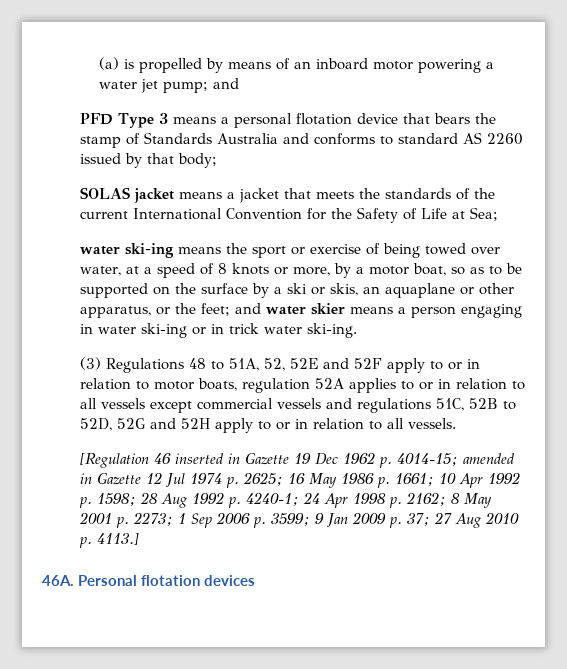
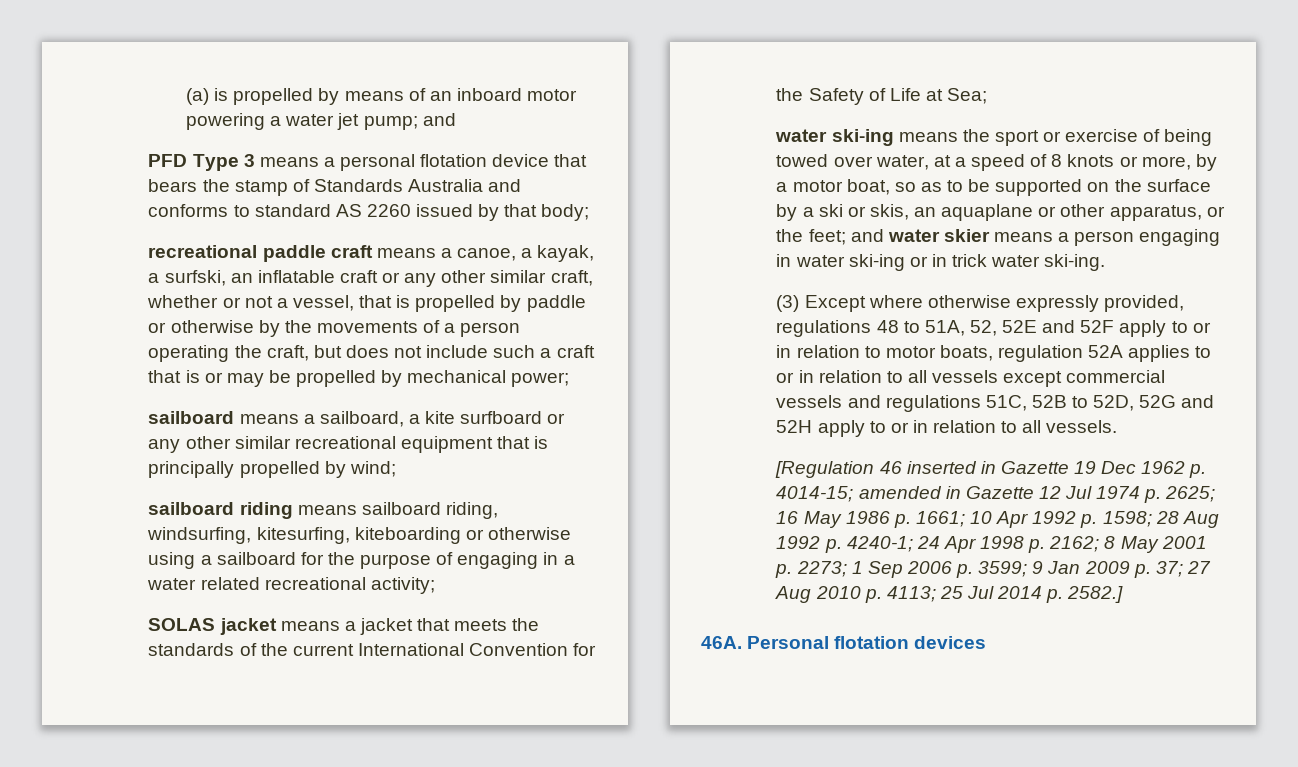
(217, 160) none -> [148,245,595,262] [148,270,593,287] [147,295,586,312] [148,320,521,337] [148,345,595,362] [148,370,570,387] [148,411,566,427] [148,436,549,453] [148,461,396,478] [148,502,498,519] [147,527,571,544] [148,552,575,569] [147,577,435,594] // recreational paddle craft means a canoe, a kayak, a surfski, an inflatable craft or any other similar craft, whether or not a vessel, that is propelled by paddle or otherwise by the movements of a person operating the craft, but does not include such a craft that is or may be propelled by mechanical power; // sailboard means a sailboard, a kite surfboard or any other similar recreational equipment that is principally propelled by wind; // sailboard riding means sailboard riding, windsurfing, kitesurfing, kiteboarding or otherwise using a sailboard for the purpose of engaging in a water related recreational activity;
[105,358,184,373] Regulations -> [804,295,1185,312] [776,320,872,337] Except where otherwise expressly provided, regulations
[96,533,139,545] 4113.] -> [886,586,1124,603] 4113; 25 Jul 2014 p. 2582.]

